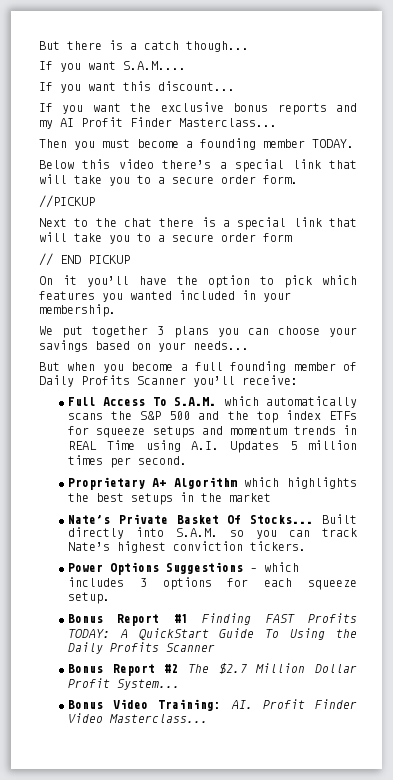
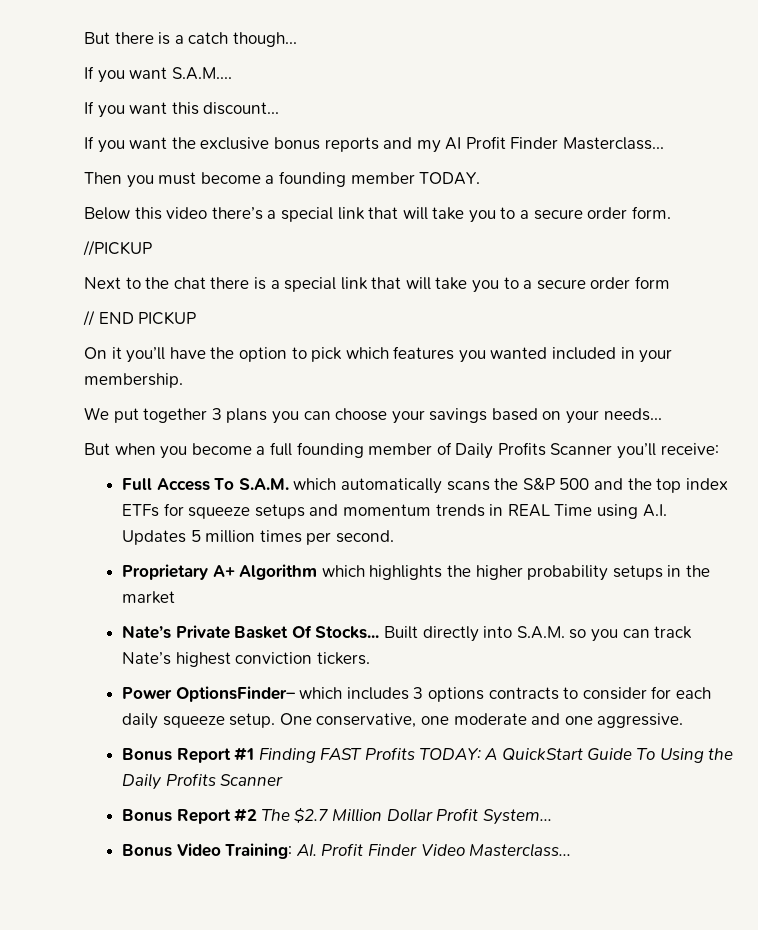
[95,493,124,502] best -> [475,565,609,581] higher probability
[109,562,257,575] Options Suggestions – -> [175,686,296,702] OptionsFinder–
(212, 583) none -> [488,687,647,700] contracts to consider
(293, 582) none -> [122,713,159,729] daily
(110, 598) none -> [279,713,684,728] One conservative, one moderate and one aggressive.

